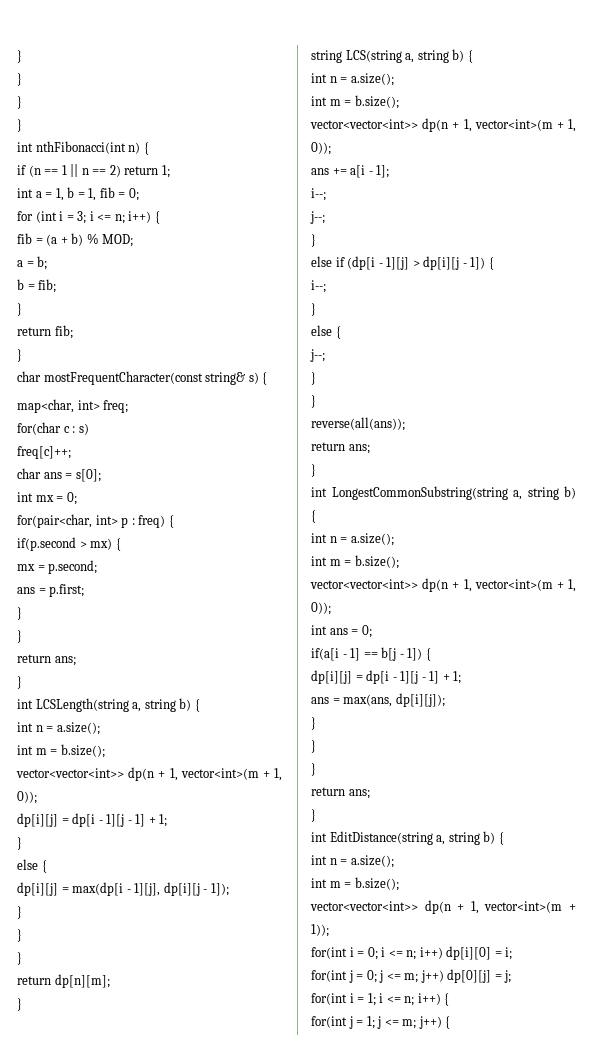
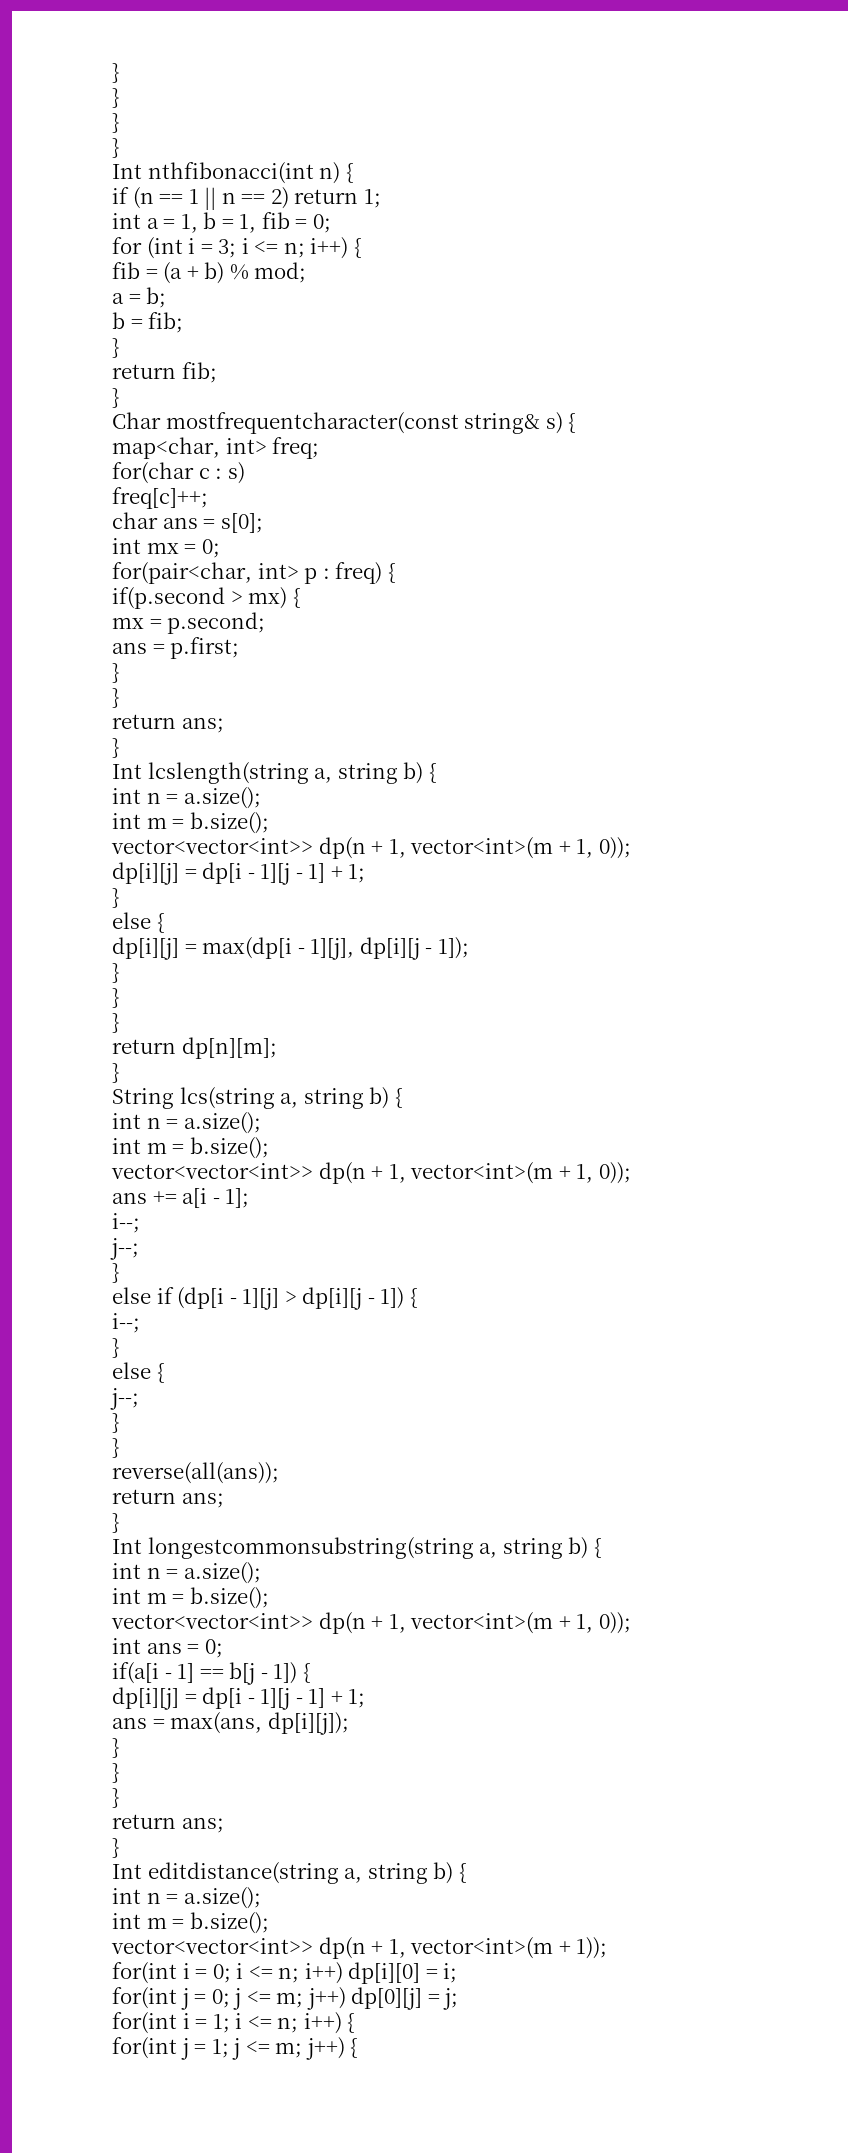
[17,141,126,154] int nthFibonacci(int -> [112,162,314,184] Int nthfibonacci(int
[102,234,134,247] MOD; -> [254,262,307,283] mod;
[17,371,203,385] char mostFrequentCharacter(const -> [112,412,459,434] Char mostfrequentcharacter(const
[17,698,129,712] int LCSLength(string -> [112,762,309,784] Int lcslength(string
[311,50,402,63] string LCS(string -> [112,1087,275,1109] String lcs(string
[311,486,508,500] int LongestCommonSubstring(string -> [112,1537,474,1559] Int longestcommonsubstring(string
[311,831,433,845] int EditDistance(string -> [112,1862,339,1884] Int editdistance(string

